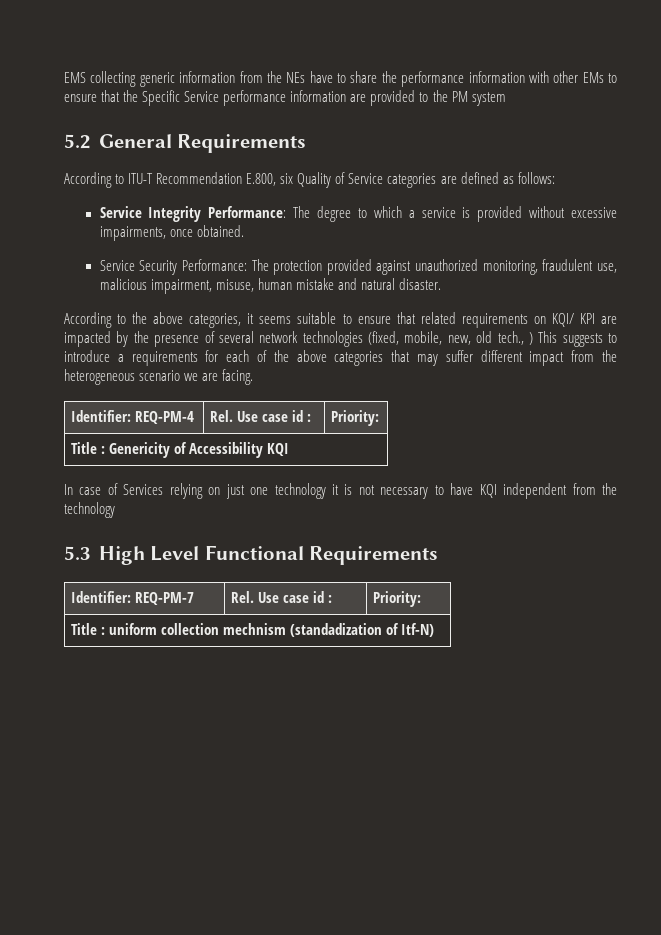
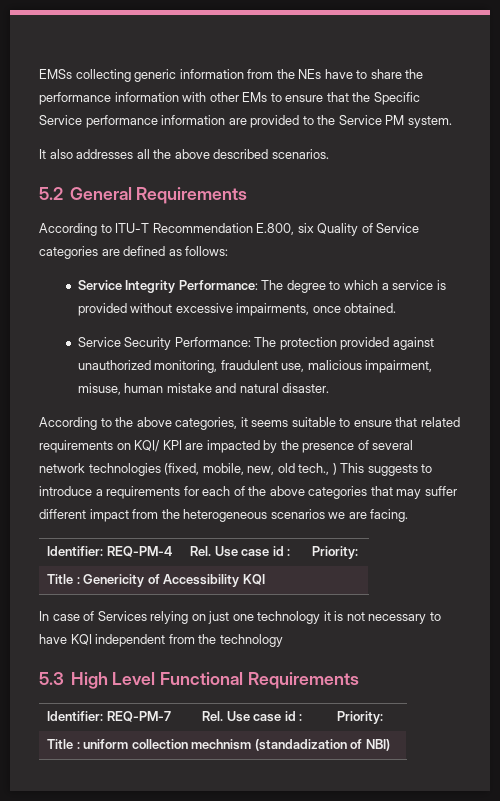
[64,72,86,83] EMS -> [39,69,72,79] EMSs
[451,91,506,106] PM system -> [338,115,452,128] [39,149,329,159] Service PM system. // It also addresses all the above described scenarios.
[139,370,181,381] scenario -> [270,509,325,519] scenarios
[401,623,435,637] Itf-N) -> [365,739,390,751] NBI)

